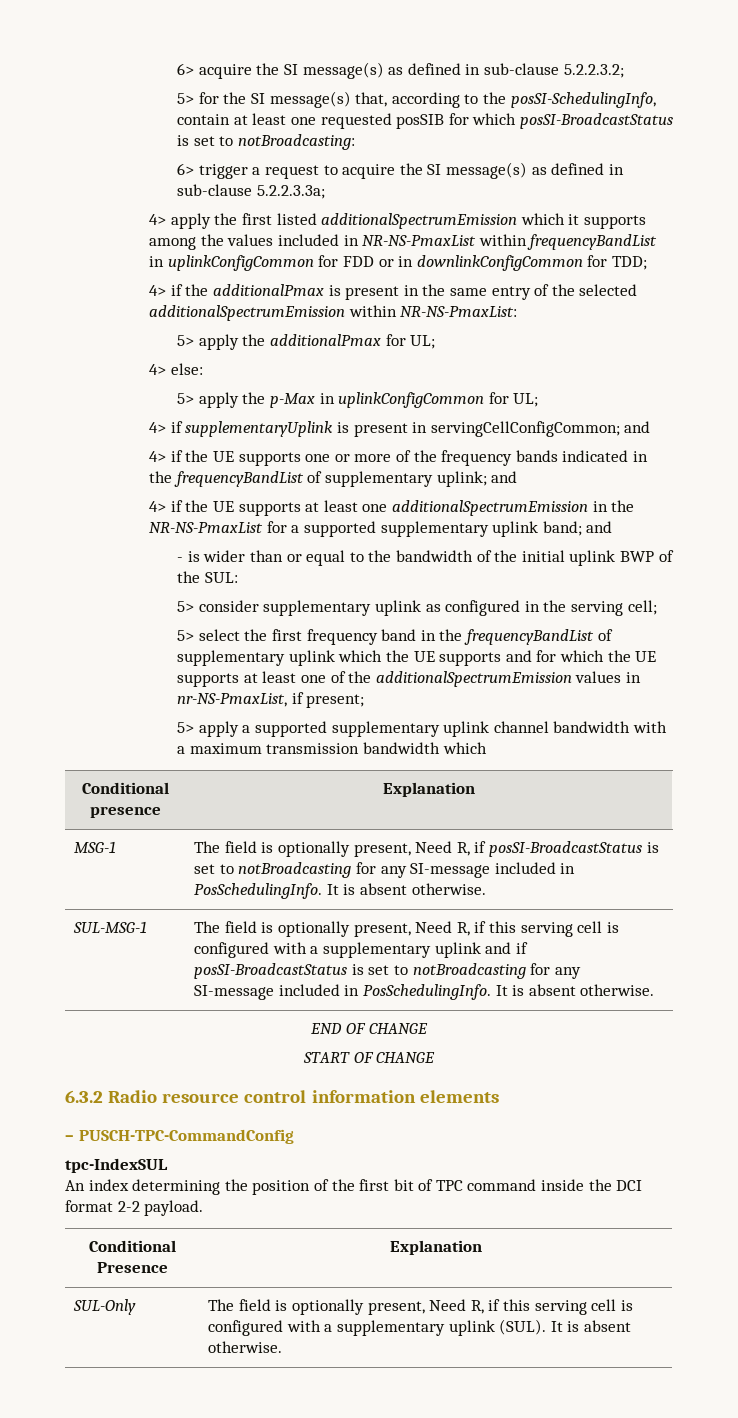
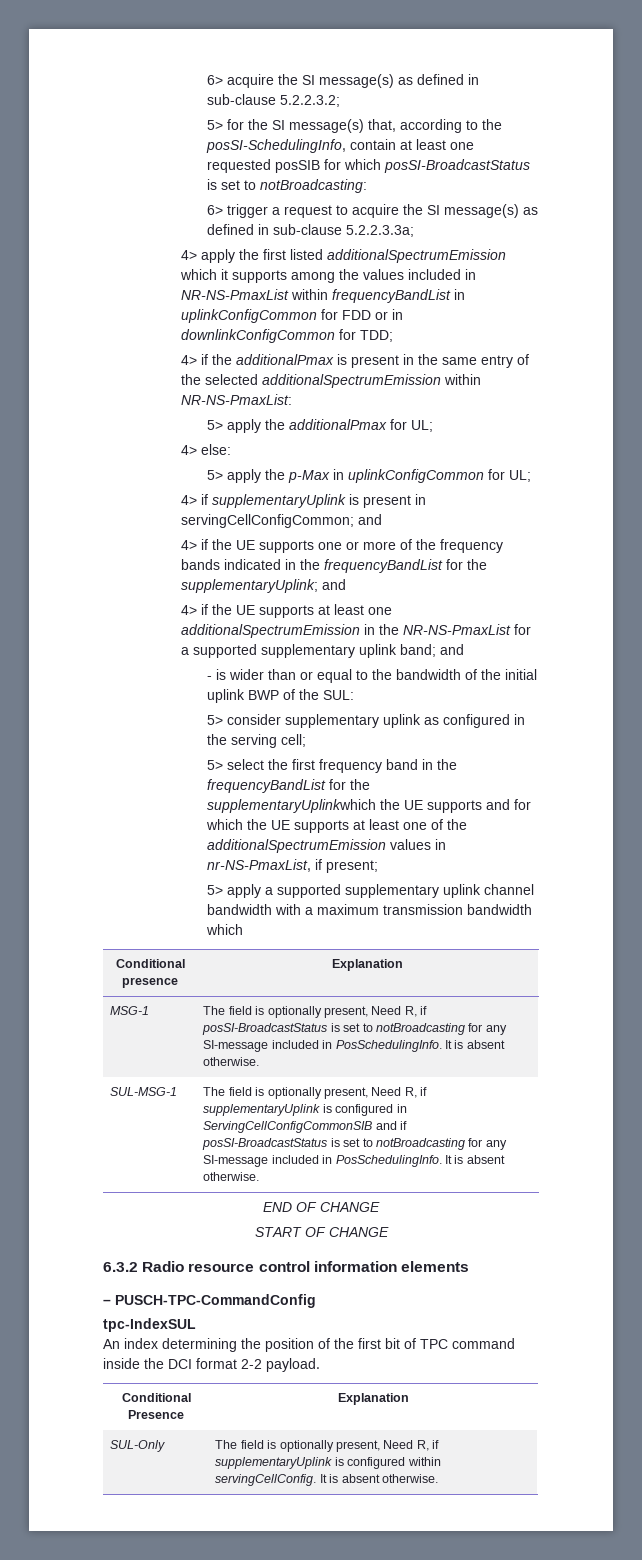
[307,471,487,487] of supplementary uplink; -> [445,559,487,570] [180,579,318,593] for the supplementaryUplink;
[597,629,613,641] [177,650,383,666] of supplementary uplink which -> [328,779,370,790] [206,799,376,813] for the supplementaryUplinkwhich
[488,921,619,937] [194,942,481,958] this serving cell is configured with a supplementary uplink -> [203,1104,407,1116] [203,1121,373,1133] supplementaryUplink is configured in ServingCellConfigCommonSIB
[502,1299,633,1315] [208,1319,547,1336] this serving cell is configured with a supplementary uplink (SUL). -> [215,1457,441,1469] [215,1474,317,1486] supplementaryUplink is configured within servingCellConfig.

